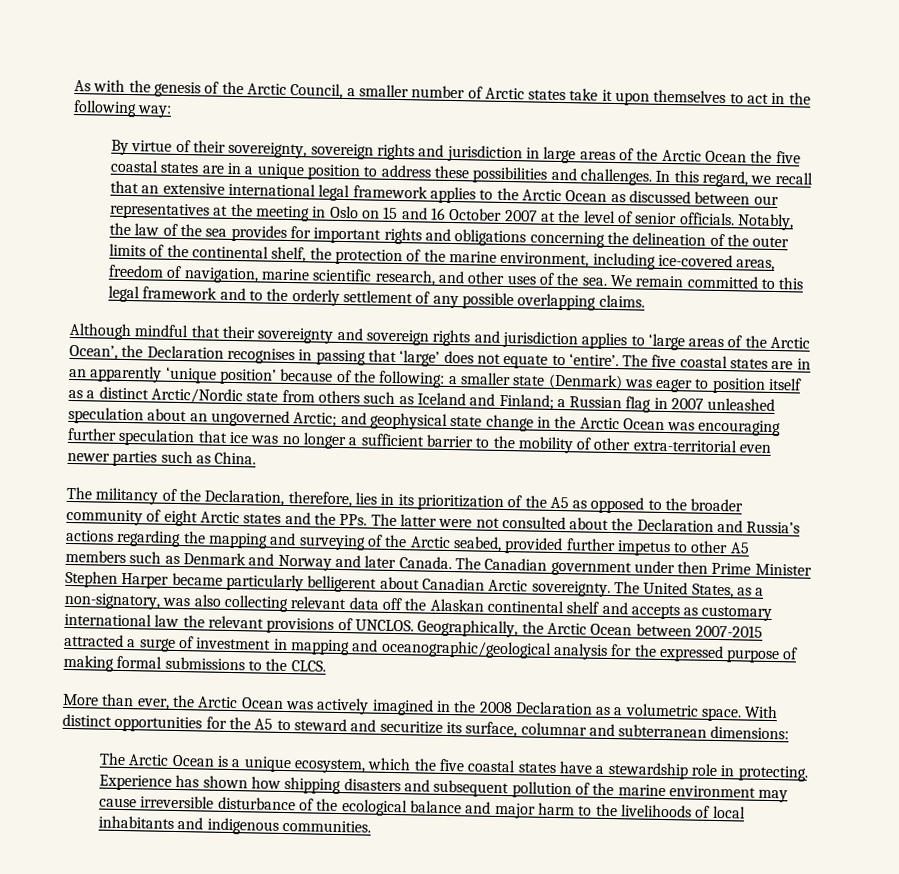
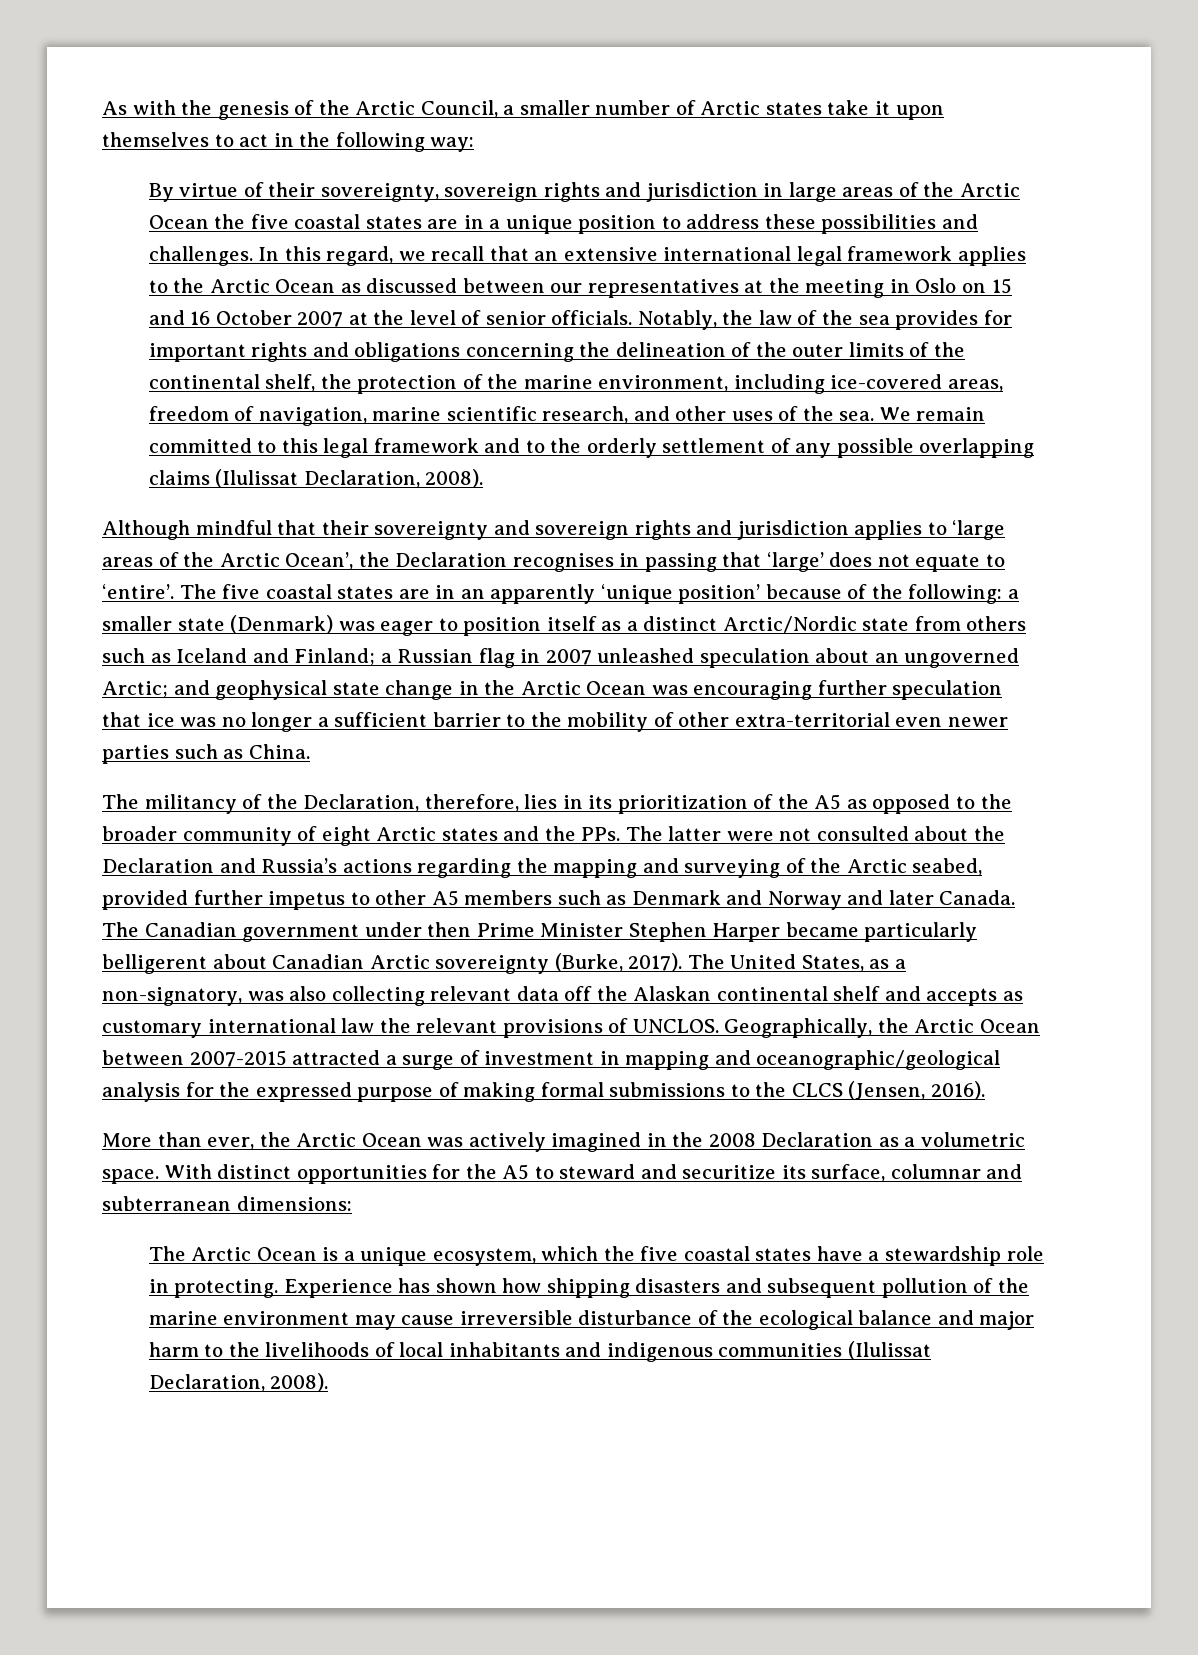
[598,294,645,308] claims. -> [148,469,484,488] claims (Ilulissat Declaration, 2008).
[531,580,611,597] sovereignty. -> [435,953,683,974] sovereignty (Burke, 2017).
[290,660,326,672] CLCS. -> [791,1081,985,1100] CLCS (Jensen, 2016).
[282,819,372,833] communities. -> [718,1341,931,1360] [148,1373,329,1392] communities (Ilulissat Declaration, 2008).

